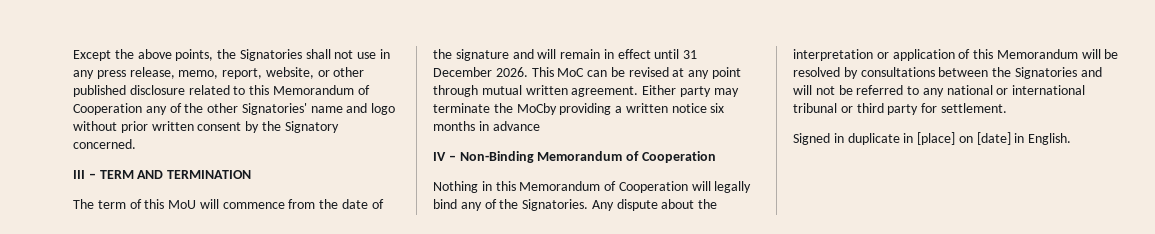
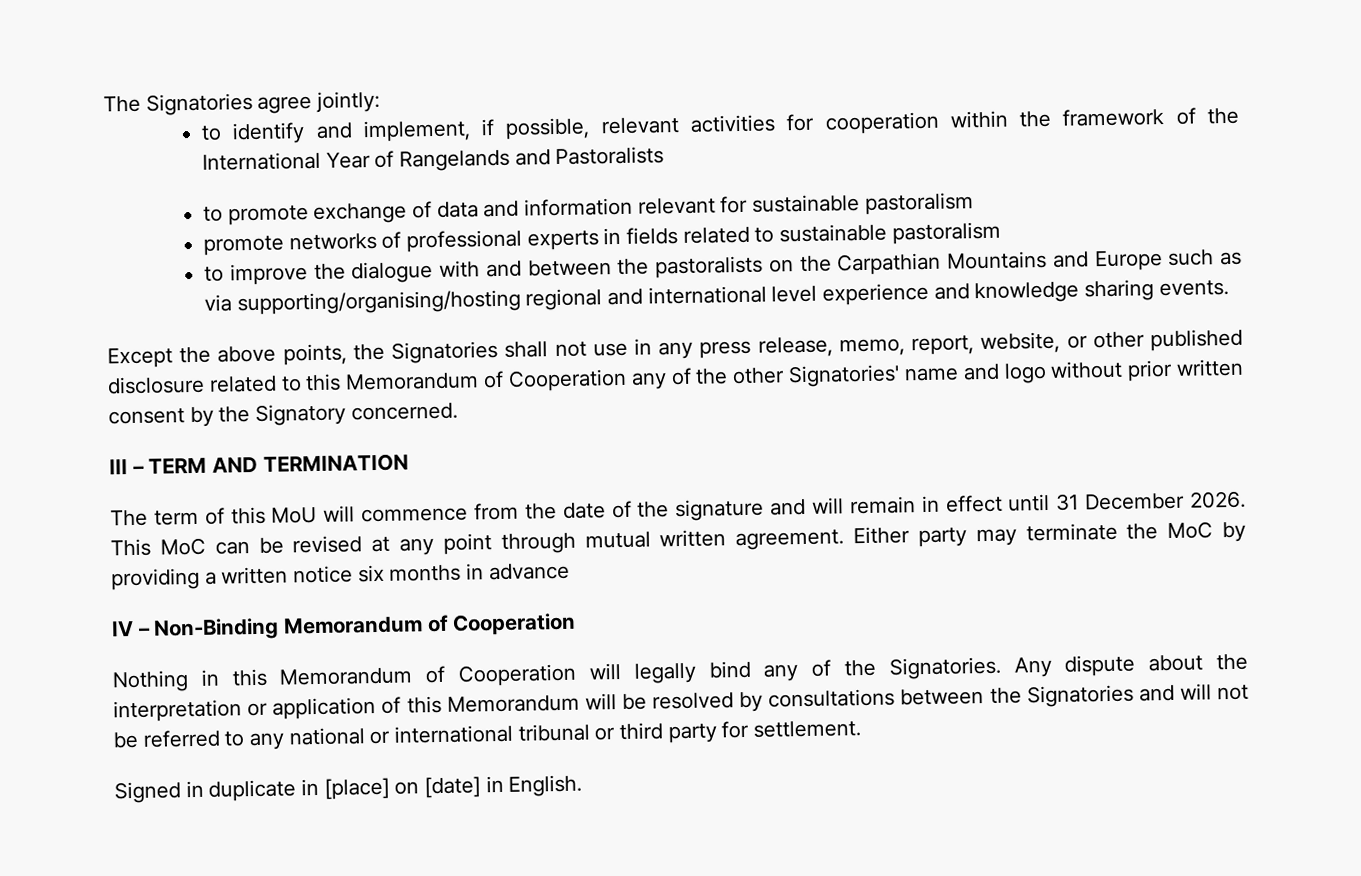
(73, 55) none -> [103,90,381,116] [201,107,1240,145] [202,146,665,172] [203,192,974,226] [203,221,1001,256] [204,249,1243,286] [204,279,1229,316] The Signatories agree jointly: // to identify and implement, if possible, relevant activities for cooperation within the framework of the International Year of Rangelands and Pastoralists // to promote exchange of data and information relevant for sustainable pastoralism // promote networks of professional experts in fields related to sustainable pastoralism // to improve the dialogue with and between the pastoralists on the Carpathian Mountains and Europe such as via supporting/organising/hosting regional and international level experience and knowledge sharing events. //
[516,103,557,115] MoCby -> [1167,521,1246,543] MoC by

